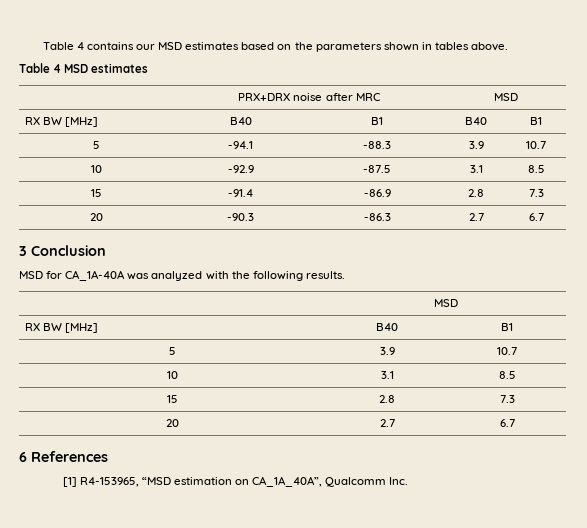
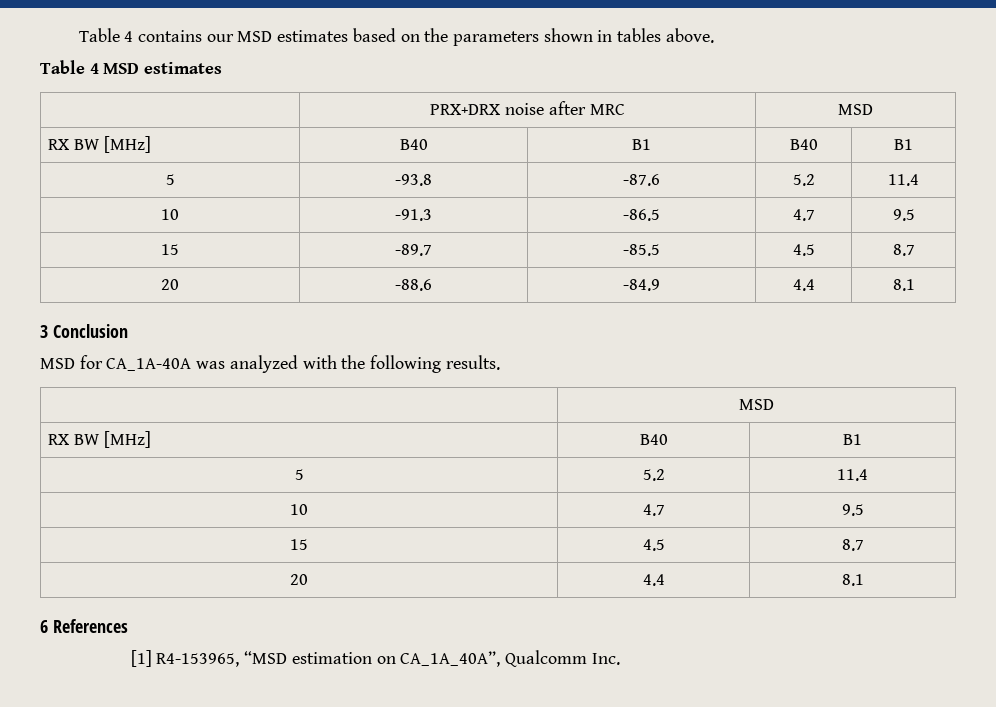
[228,141,253,149] [363,141,391,149] [468,141,484,149] [526,141,546,149] [90,165,102,173] [227,165,254,173] [363,165,391,173] [469,165,483,173] [527,165,545,173] [90,189,102,197] [228,189,253,197] [363,189,391,197] [468,189,484,197] [528,189,544,197] [89,213,103,221] [227,213,254,221] [363,213,391,221] [468,213,484,221] [528,213,544,221] -94.1 | -88.3 | 3.9 | 10.7 // 10 | -92.9 | -87.5 | 3.1 | 8.5 // 15 | -91.4 | -86.9 | 2.8 | 7.3 // 20 | -90.3 | -86.3 | 2.7 | 6.7 -> [395,174,432,186] [623,174,660,186] [792,174,815,186] [888,174,919,186] [161,209,179,220] [395,209,432,221] [623,209,660,221] [792,209,815,221] [892,209,915,221] [161,244,179,255] [395,244,432,256] [623,244,660,256] [792,244,815,256] [892,244,915,256] [161,279,179,290] [395,279,432,291] [623,279,660,291] [792,279,815,291] [892,279,915,291] -93.8 | -87.6 | 5.2 | 11.4 // 10 | -91.3 | -86.5 | 4.7 | 9.5 // 15 | -89.7 | -85.5 | 4.5 | 8.7 // 20 | -88.6 | -84.9 | 4.4 | 8.1
[379,347,395,355] [497,347,517,355] [167,371,178,379] [380,371,394,379] [498,371,516,379] [167,395,178,403] [379,395,395,403] [499,395,515,403] [166,419,179,427] [379,419,395,427] [499,419,515,427] 3.9 | 10.7 // 10 | 3.1 | 8.5 // 15 | 2.8 | 7.3 // 20 | 2.7 | 6.7 -> [642,469,665,481] [837,469,868,481] [290,504,308,515] [642,504,665,516] [841,504,864,516] [290,539,308,550] [642,539,665,551] [841,539,864,551] [290,574,308,585] [642,574,665,586] [841,574,864,586] 5.2 | 11.4 // 10 | 4.7 | 9.5 // 15 | 4.5 | 8.7 // 20 | 4.4 | 8.1

